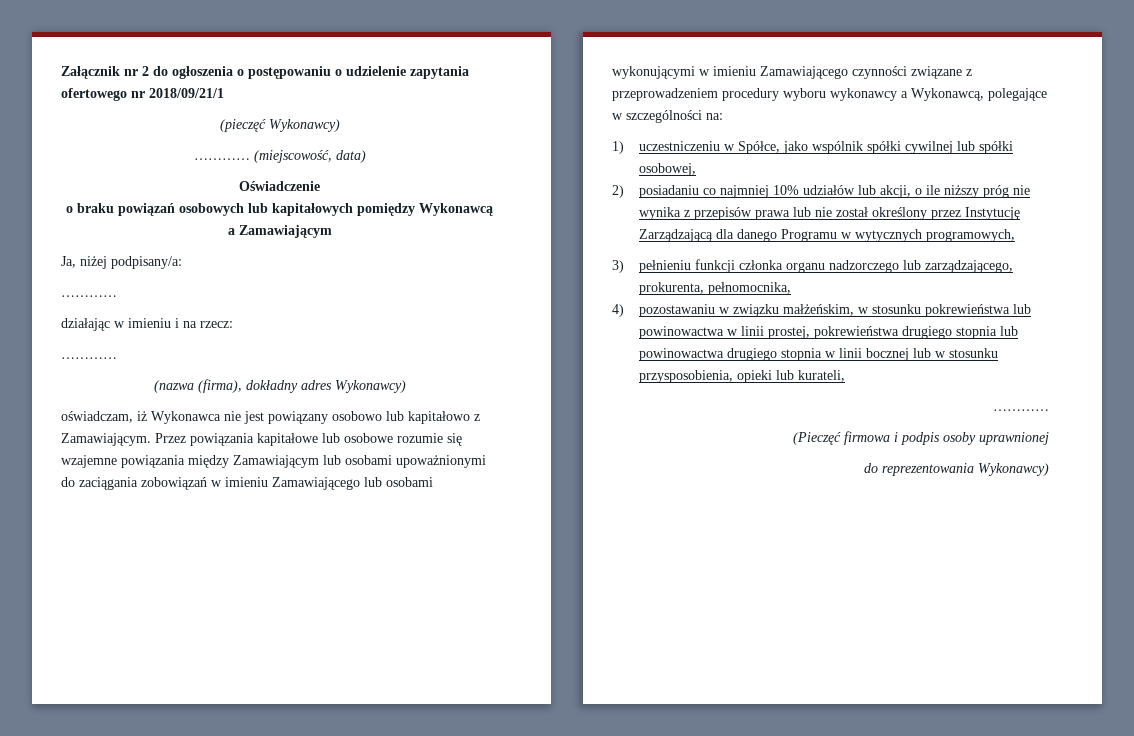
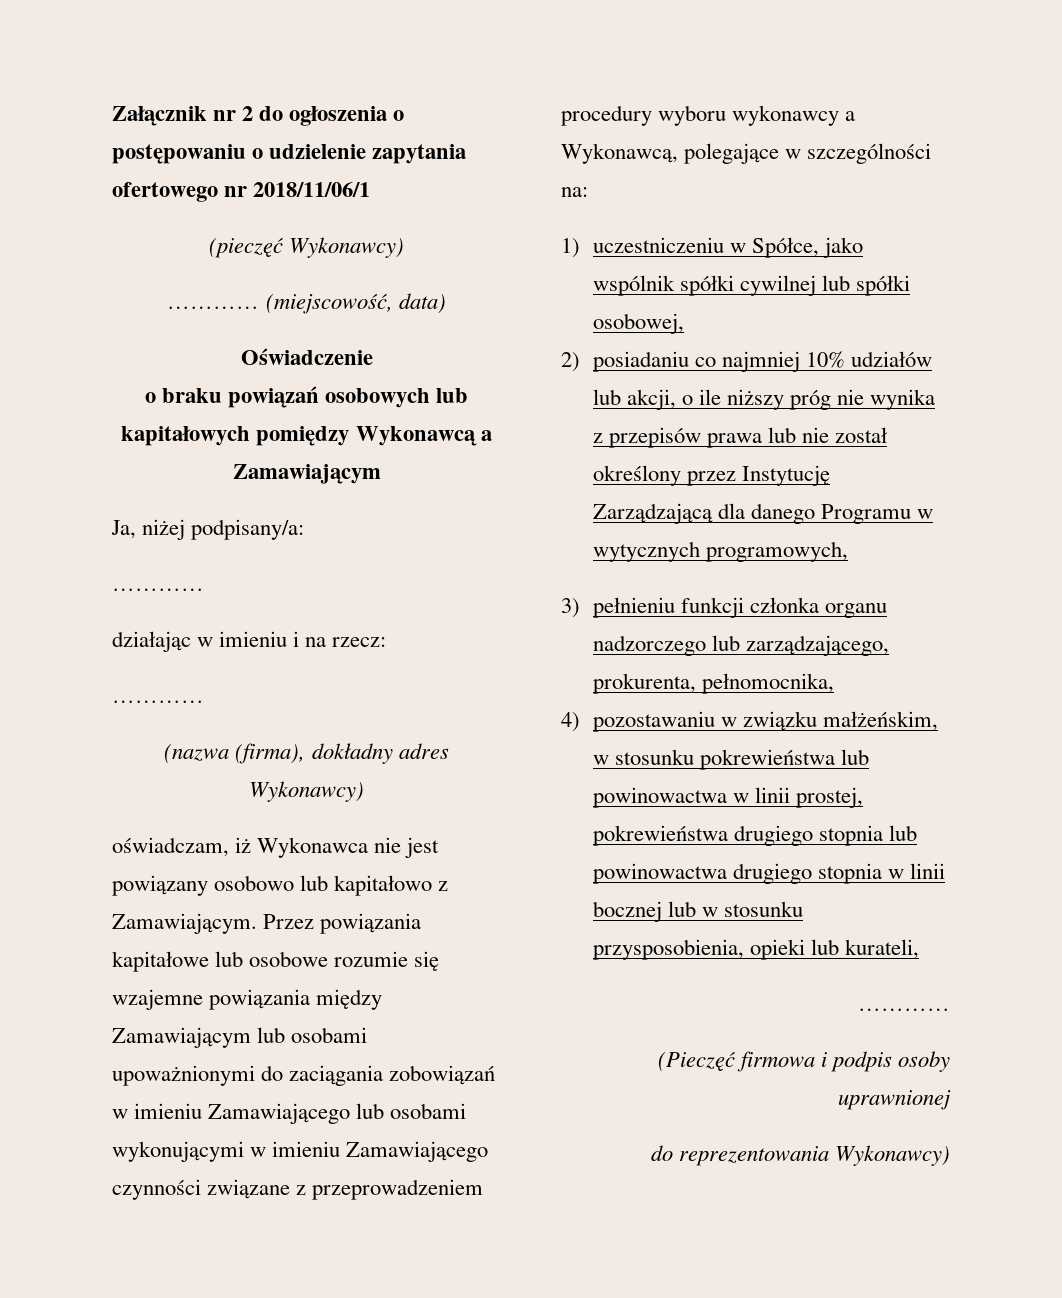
[149,88,224,98] 2018/09/21/1 -> [253,182,371,197] 2018/11/06/1

